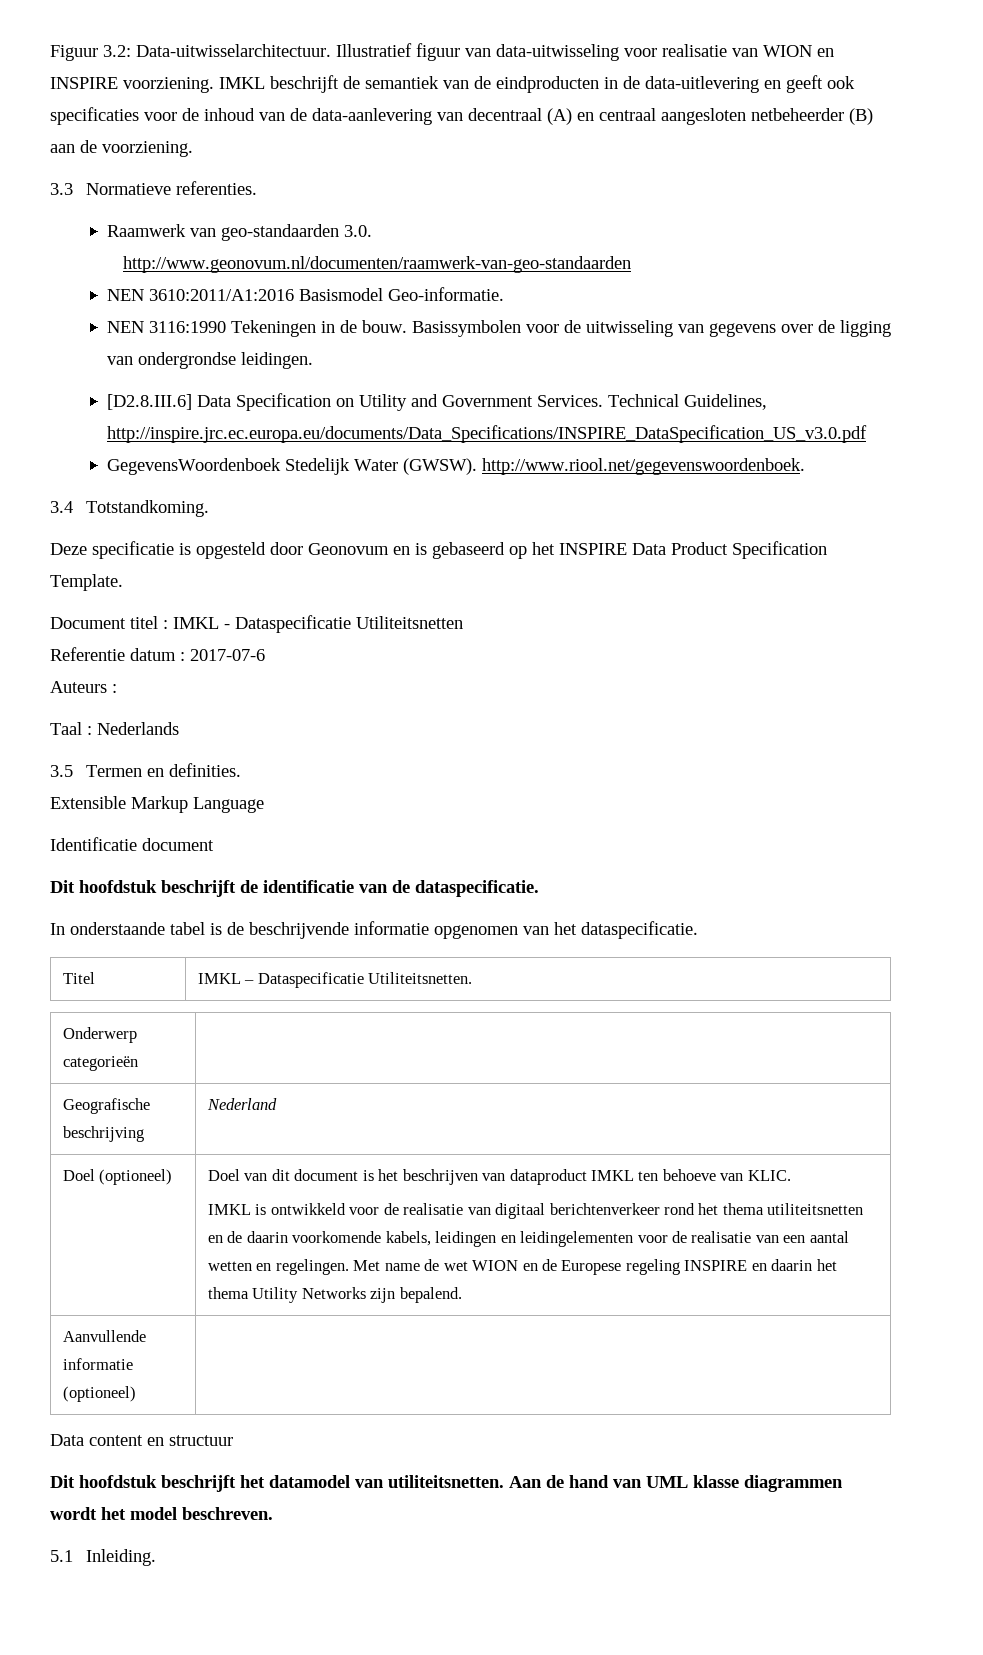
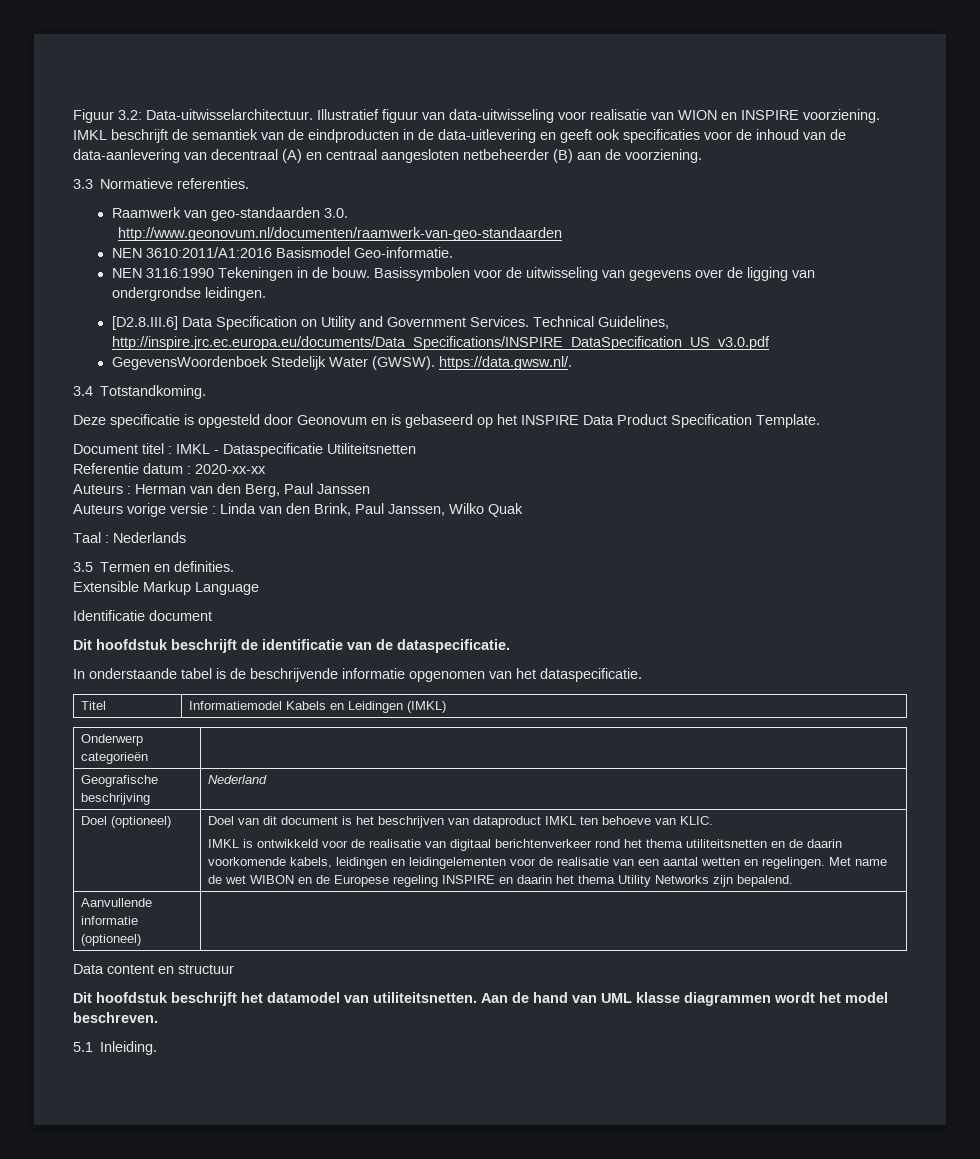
[481,458,805,475] http://www.riool.net/gegevenswoordenboek. -> [438,356,572,370] https://data.gwsw.nl/.
[190,649,265,661] 2017-07-6 -> [195,464,266,474] 2020-xx-xx
(117, 688) none -> [135,483,370,497] [73,503,523,517] Herman van den Berg, Paul Janssen // Auteurs vorige versie : Linda van den Brink, Paul Janssen, Wilko Quak
[197,972,473,988] IMKL – Dataspecificatie Utiliteitsnetten. -> [188,701,446,713] Informatiemodel Kabels en Leidingen (IMKL)
[472,1260,519,1271] WION -> [249,875,294,884] WIBON

